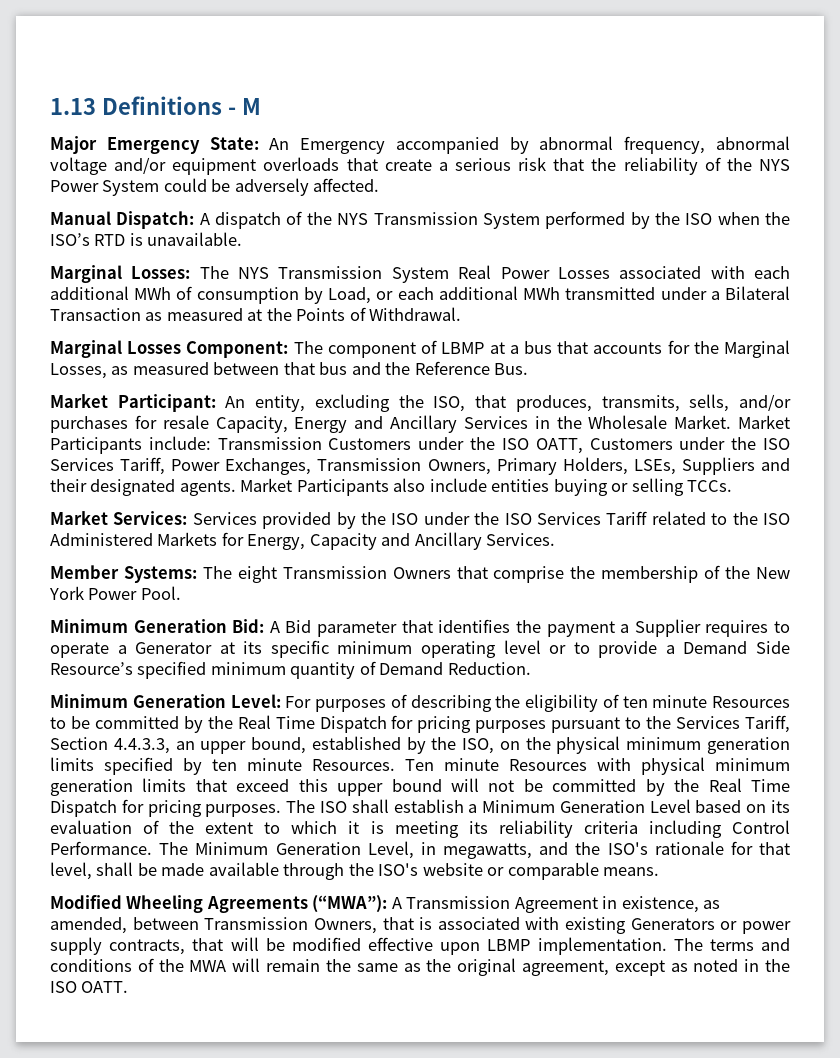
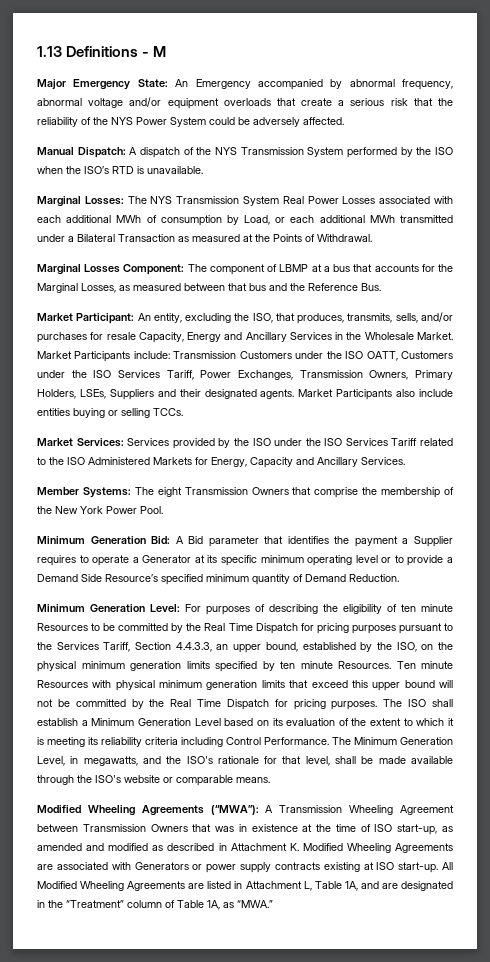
[514,896,721,913] [50,917,627,934] Agreement in existence, as amended, between Transmission Owners, that is associated with existing -> [349,805,454,815] [37,824,454,835] [37,843,453,853] [37,862,131,870] Wheeling Agreement between Transmission Owners that was in existence at the time of ISO start-up, as amended and modified as described in Attachment K. Modified Wheeling Agreements are associated with
[109,937,790,955] [50,958,790,976] [50,981,129,993] contracts, that will be modified effective upon LBMP implementation. The terms and conditions of the MWA will remain the same as the original agreement, except as noted in the ISO OATT. -> [274,862,453,873] [37,881,453,891] [37,900,273,910] contracts existing at ISO start-up. All Modified Wheeling Agreements are listed in Attachment L, Table 1A, and are designated in the “Treatment” column of Table 1A, as “MWA.”

